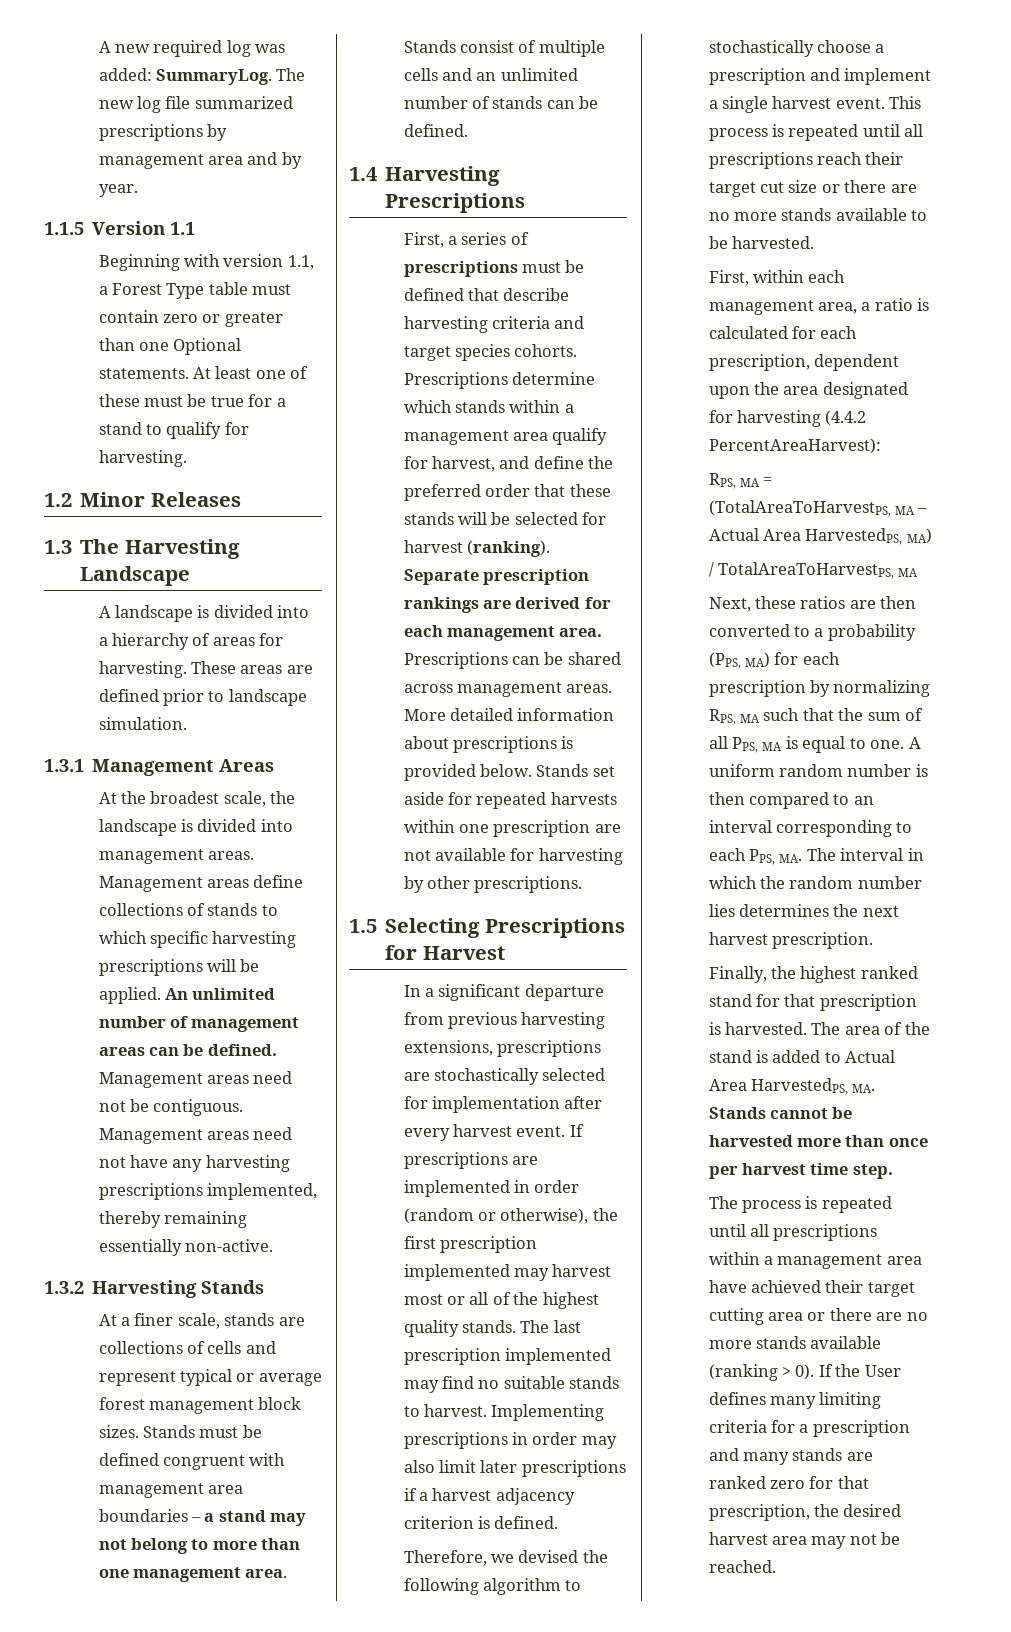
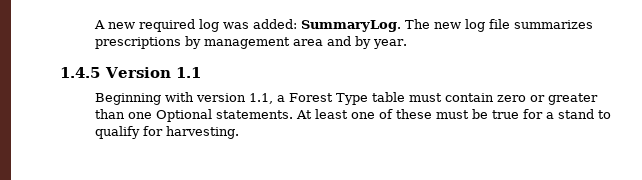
[194,96,293,109] summarized -> [514,20,594,29] summarizes
[44,222,84,235] 1.1.5 -> [60,67,100,78] 1.4.5
[44,492,241,507] [44,539,240,559] [80,566,191,586] [98,605,310,622] [98,633,284,650] [98,661,313,678] [98,689,307,706] [98,717,187,730] [44,759,275,776] [98,791,296,807] [98,819,293,836] [98,849,255,864] [98,875,304,892] [98,903,278,916] [98,931,297,948] [98,959,260,976] [98,987,276,1004] [98,1016,300,1032] [98,1044,277,1056] [98,1071,293,1088] [98,1099,244,1116] [98,1127,293,1144] [98,1155,290,1172] [98,1183,318,1200] [98,1211,248,1228] [98,1239,274,1256] [44,1280,265,1298] [98,1313,305,1329] [98,1341,276,1354] [98,1369,322,1386] [98,1397,302,1414] [98,1425,262,1438] [98,1453,286,1470] [98,1483,244,1498] [98,1509,307,1526] [98,1538,301,1554] [98,1567,288,1582] [403,40,605,57] [403,68,578,81] [403,96,599,109] [403,124,468,137] [349,166,501,186] [385,193,526,213] [403,232,529,248] [403,260,585,277] [403,288,570,301] [403,316,585,333] [403,344,578,361] [403,372,596,389] [403,400,574,413] [403,428,608,445] [403,456,614,472] [403,484,611,501] [403,512,607,525] [403,540,551,557] [403,569,590,585] [403,597,611,613] [403,625,603,641] [403,652,621,669] [403,682,613,697] [403,708,615,721] [403,736,574,753] [403,764,615,781] [403,792,617,809] [403,820,621,837] [403,848,623,865] [403,876,583,893] [349,918,625,938] [385,945,505,960] [403,984,604,1001] [403,1012,606,1029] [403,1040,602,1057] [403,1068,606,1085] [403,1096,603,1113] [403,1124,584,1141] [403,1152,539,1169] [403,1180,580,1197] [403,1208,618,1224] [403,1236,538,1253] [403,1264,612,1281] [403,1292,599,1309] [403,1320,581,1337] [403,1348,612,1365] [403,1376,620,1393] [403,1404,605,1421] [403,1432,617,1449] [403,1460,626,1477] [403,1488,575,1505] [403,1516,559,1529] [403,1550,608,1566] [403,1578,582,1595] [708,40,885,57] [708,68,932,85] [708,96,922,113] [708,124,924,141] [708,152,904,169] [708,180,917,197] [708,208,928,221] [708,236,815,249] [708,270,846,286] [708,298,930,315] [708,326,858,339] [708,354,900,371] [708,382,908,399] [708,410,867,427] [708,438,881,454] [708,473,773,489] [708,500,928,517] [708,528,932,545] [708,562,919,579] [708,596,917,612] [708,624,916,641] [708,652,840,669] [708,680,931,697] [708,708,924,725] [708,736,921,753] [708,764,928,777] [708,792,874,809] [708,820,913,837] [708,848,924,865] [708,876,922,889] [708,904,899,917] [708,932,874,949] [708,966,918,983] [708,994,917,1011] [708,1022,930,1035] [708,1050,896,1063] [708,1078,876,1095] [708,1107,853,1119] [708,1135,928,1147] [708,1163,893,1179] [708,1196,892,1213] [708,1224,878,1241] [708,1252,922,1269] [708,1280,915,1297] [708,1308,928,1325] [708,1336,882,1349] [708,1364,901,1381] [708,1392,882,1409] [708,1420,910,1437] [708,1448,873,1465] [708,1476,869,1489] [708,1504,902,1521] [708,1532,901,1549] [708,1560,776,1573] // 1.2 Minor Releases // 1.3 The Harvesting Landscape // A landscape is divided into a hierarchy of areas for harvesting. These areas are defined prior to landscape simulation. // 1.3.1 Management Areas // At the broadest scale, the landscape is divided into management areas. Management areas define collections of stands to which specific harvesting prescriptions will be applied. An unlimited number of management areas can be defined. Management areas need not be contiguous. Management areas need not have any harvesting prescriptions implemented, thereby remaining essentially non-active. // 1.3.2 Harvesting Stands // At a finer scale, stands are collections of cells and represent typical or average forest management block sizes. Stands must be defined congruent with management area boundaries – a stand may not belong to more than one management area. Stands consist of multiple cells and an unlimited number of stands can be defined. // 1.4 Harvesting Prescriptions // First, a series of prescriptions must be defined that describe harvesting criteria and target species cohorts. Prescriptions determine which stands within a management area qualify for harvest, and define the preferred order that these stands will be selected for harvest (ranking). Separate prescription rankings are derived for each management area. Prescriptions can be shared across management areas. More detailed information about prescriptions is provided below. Stands set aside for repeated harvests within one prescription are not available for harvesting by other prescriptions. // 1.5 Selecting Prescriptions for Harvest // In a significant departure from previous harvesting extensions, prescriptions are stochastically selected for implementation after every harvest event. If prescriptions are implemented in order (random or otherwise), the first prescription implemented may harvest most or all of the highest quality stands. The last prescription implemented may find no suitable stands to harvest. Implementing prescriptions in order may also limit later prescriptions if a harvest adjacency criterion is defined. // Therefore, we devised the following algorithm to stochastically choose a prescription and implement a single harvest event. This process is repeated until all prescriptions reach their target cut size or there are no more stands available to be harvested. // First, within each management area, a ratio is calculated for each prescription, dependent upon the area designated for harvesting (4.4.2 PercentAreaHarvest): // RPS, MA = (TotalAreaToHarvestPS, MA – Actual Area HarvestedPS, MA) // / TotalAreaToHarvestPS, MA // Next, these ratios are then converted to a probability (PPS, MA) for each prescription by normalizing RPS, MA such that the sum of all PPS, MA is equal to one. A uniform random number is then compared to an interval corresponding to each PPS, MA. The interval in which the random number lies determines the next harvest prescription. // Finally, the highest ranked stand for that prescription is harvested. The area of the stand is added to Actual Area HarvestedPS, MA. Stands cannot be harvested more than once per harvest time step. // The process is repeated until all prescriptions within a management area have achieved their target cutting area or there are no more stands available (ranking > 0). If the User defines many limiting criteria for a prescription and many stands are ranked zero for that prescription, the desired harvest area may not be reached. -> (240, 132) none

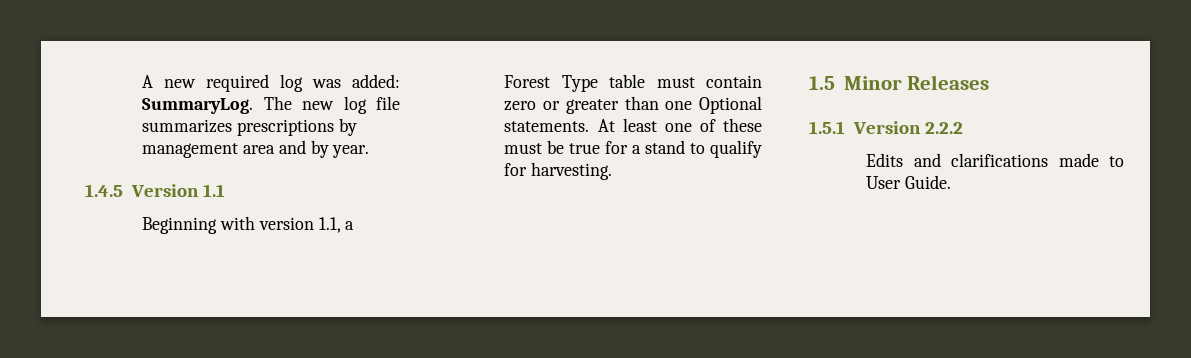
(240, 132) none -> [809,75,990,90] [809,121,963,134] [866,153,1124,167] [866,175,952,189] // 1.5 Minor Releases // 1.5.1 Version 2.2.2 // Edits and clarifications made to User Guide.

